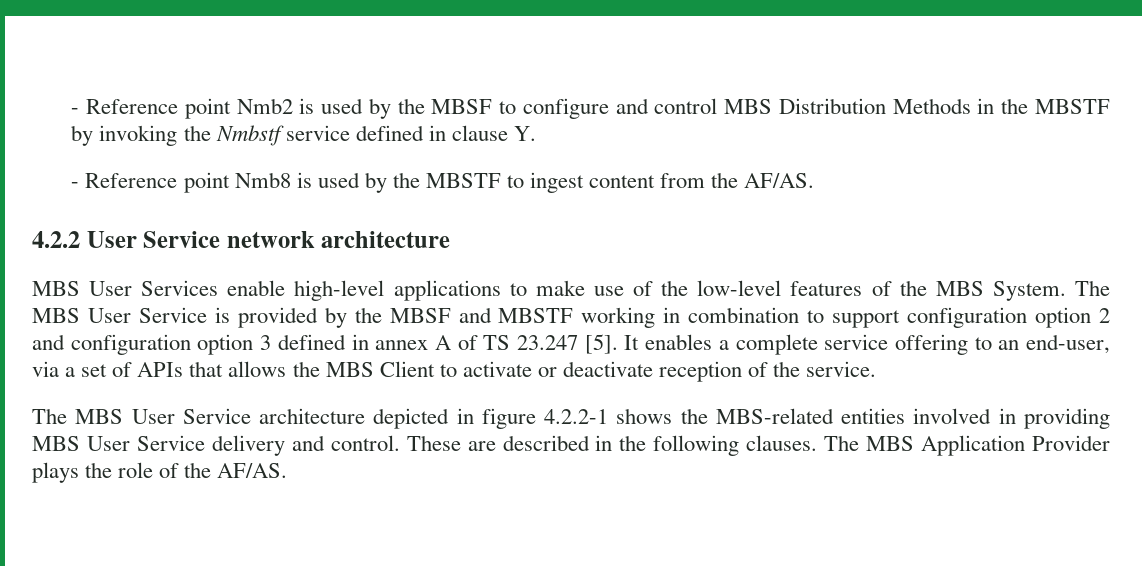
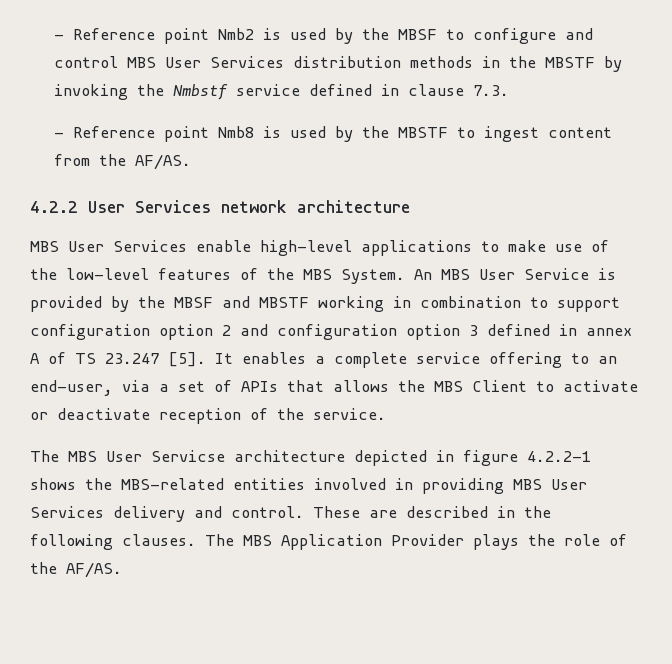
[778,98,971,114] Distribution Methods -> [165,56,474,68] User Services distribution methods
[513,126,536,141] Y. -> [473,85,510,96] 7.3.
[143,231,221,248] Service -> [135,200,211,213] Services
[1075,280,1110,296] The -> [414,269,432,280] An
[182,408,251,424] Service -> [151,450,225,462] Servicse
[136,435,205,451] Service -> [30,506,104,518] Services

